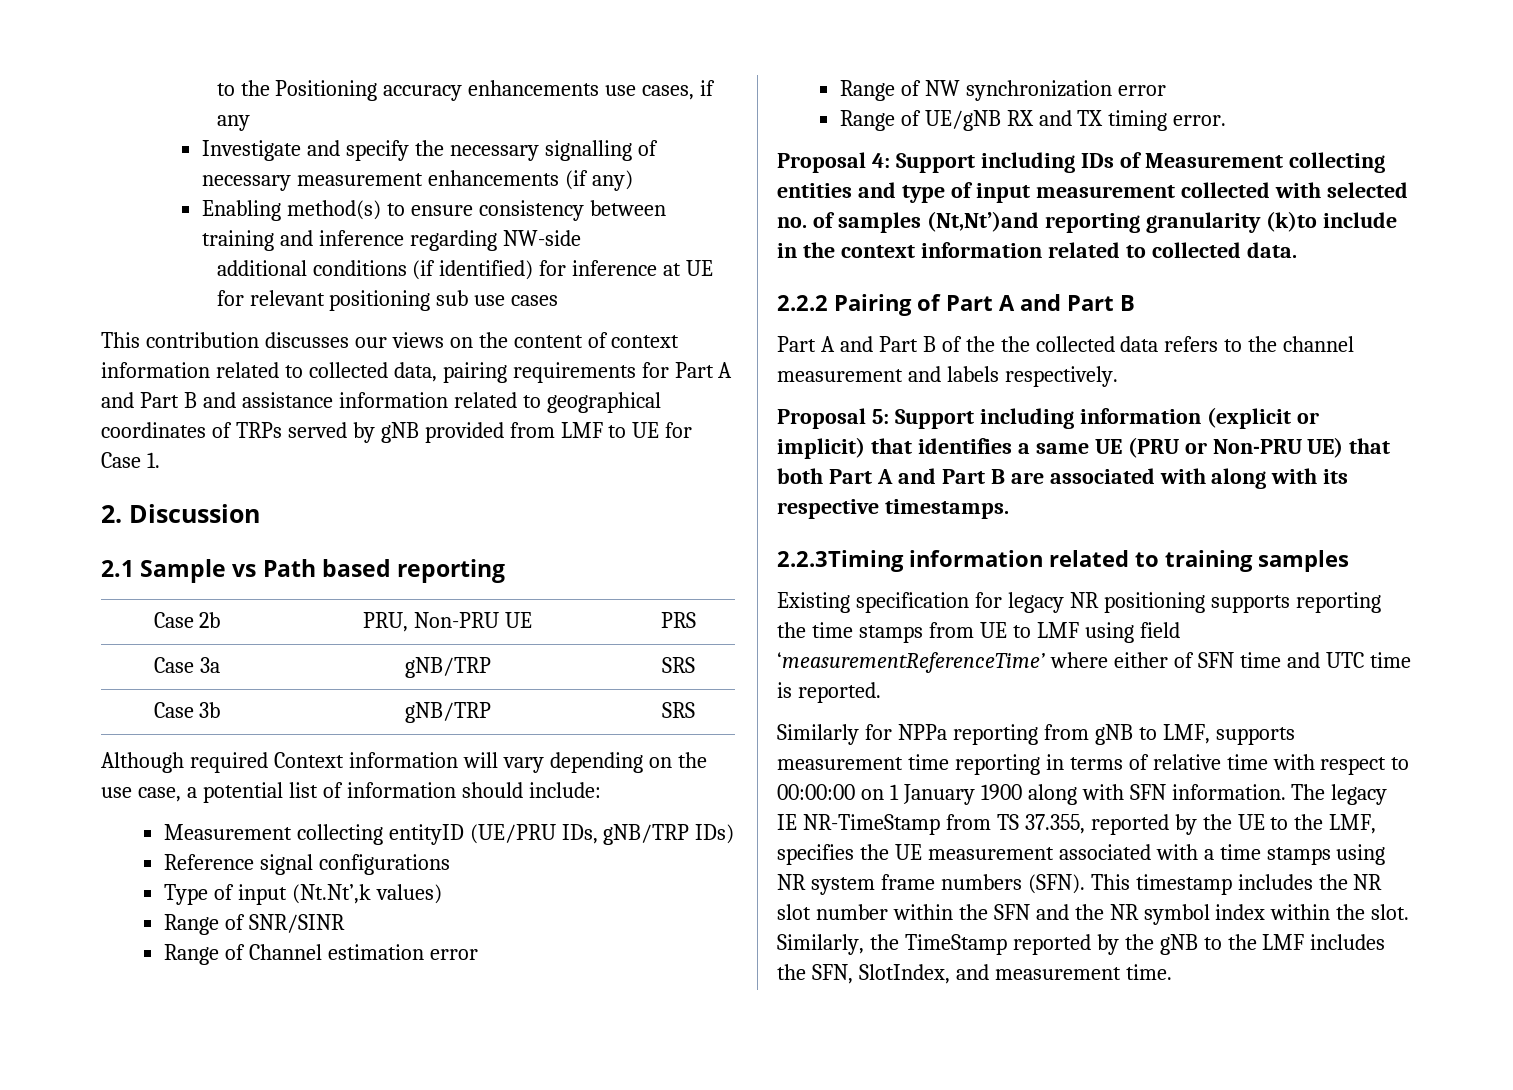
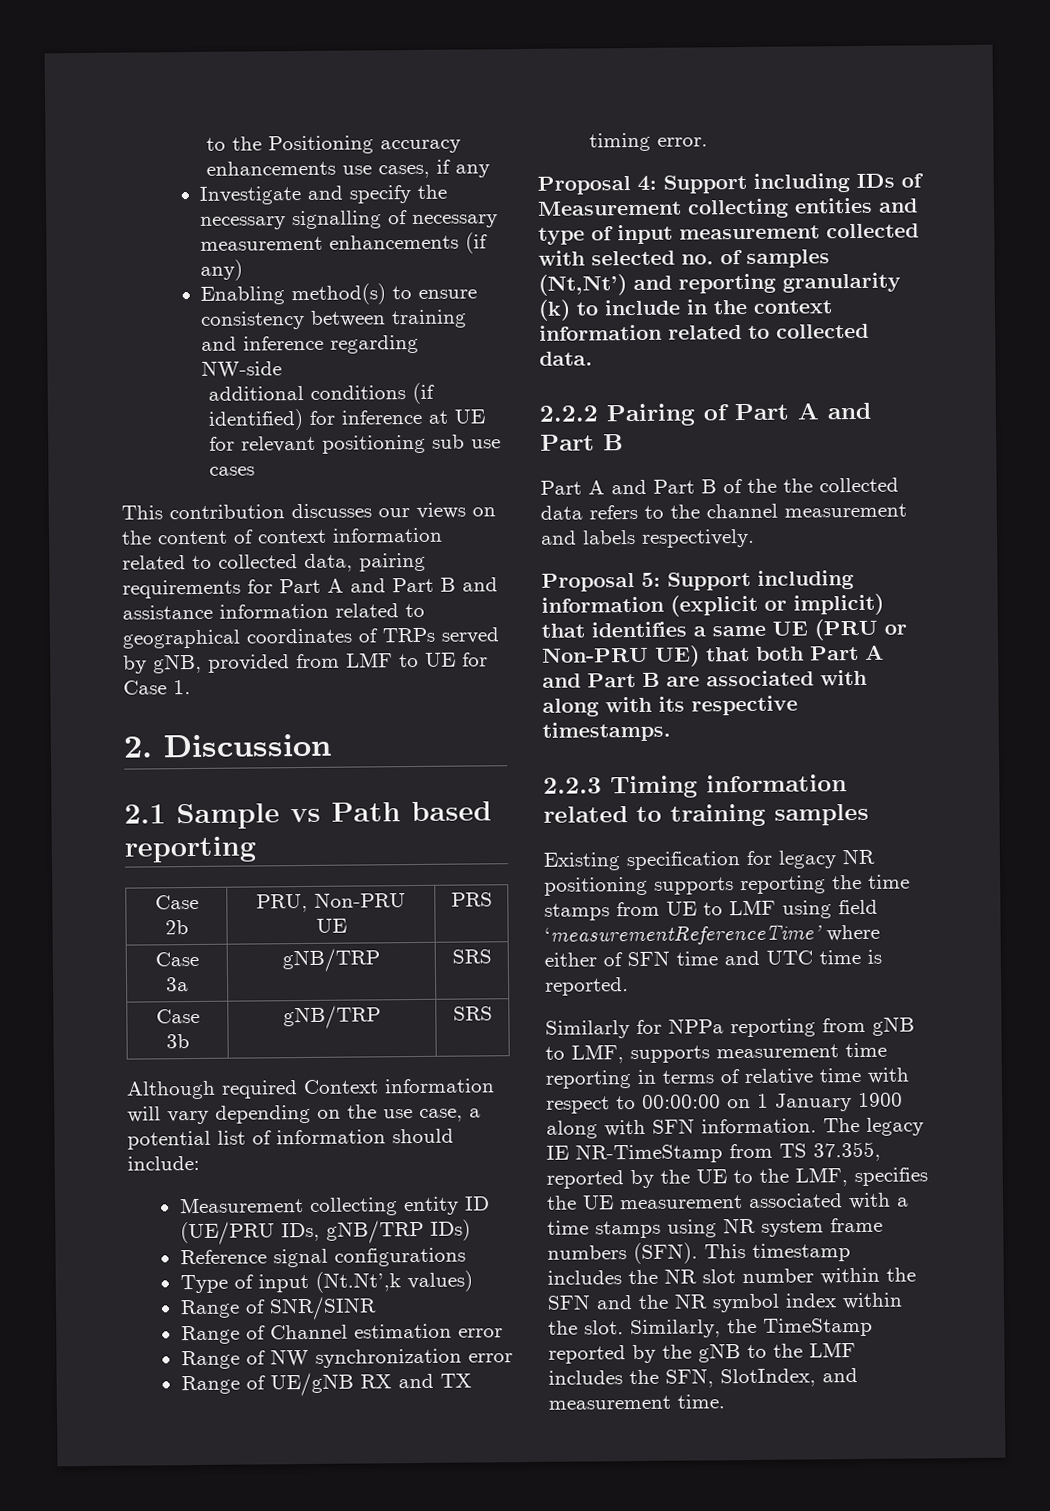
[380,422,419,443] gNB -> [153,653,202,674] gNB,
[388,824,464,845] entityID -> [403,1196,490,1216] entity ID
[926,211,1317,233] (Nt,Nt’)and reporting granularity (k)to -> [538,272,901,296] [538,299,599,321] (Nt,Nt’) and reporting granularity (k) to
[777,550,904,572] 2.2.3Timing -> [543,775,698,799] 2.2.3 Timing

